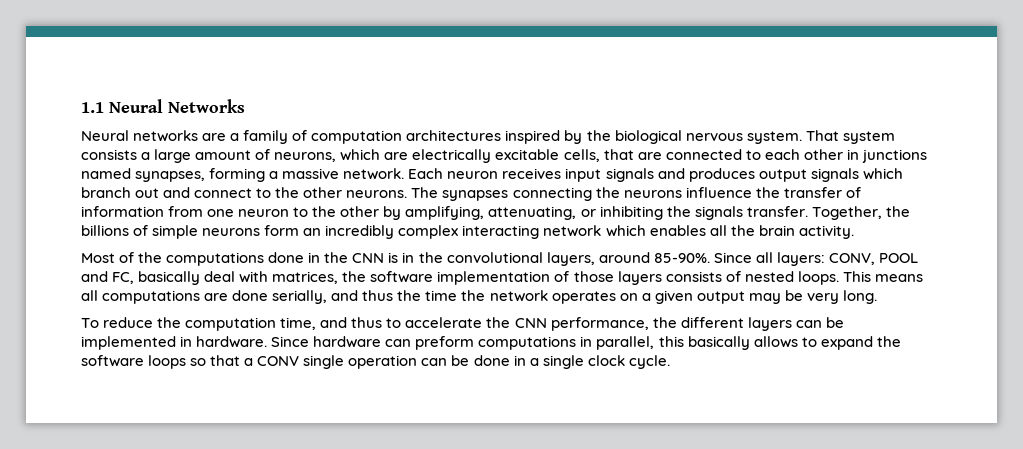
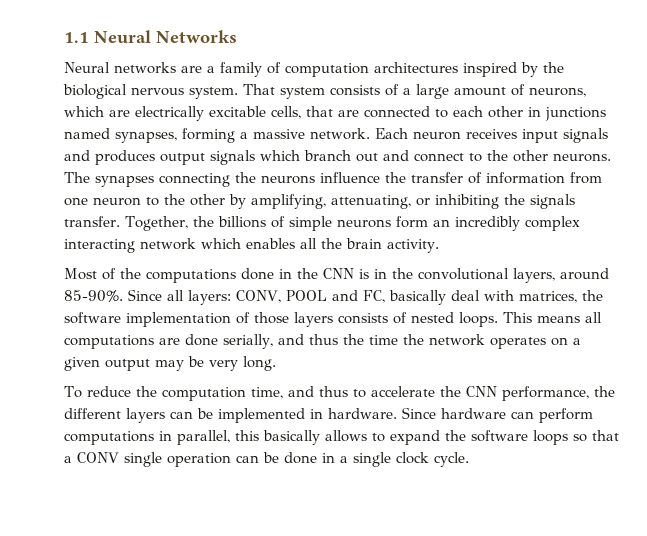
(137, 154) none -> [385,84,399,96] of
[415,336,475,350] preform -> [539,408,593,423] perform

